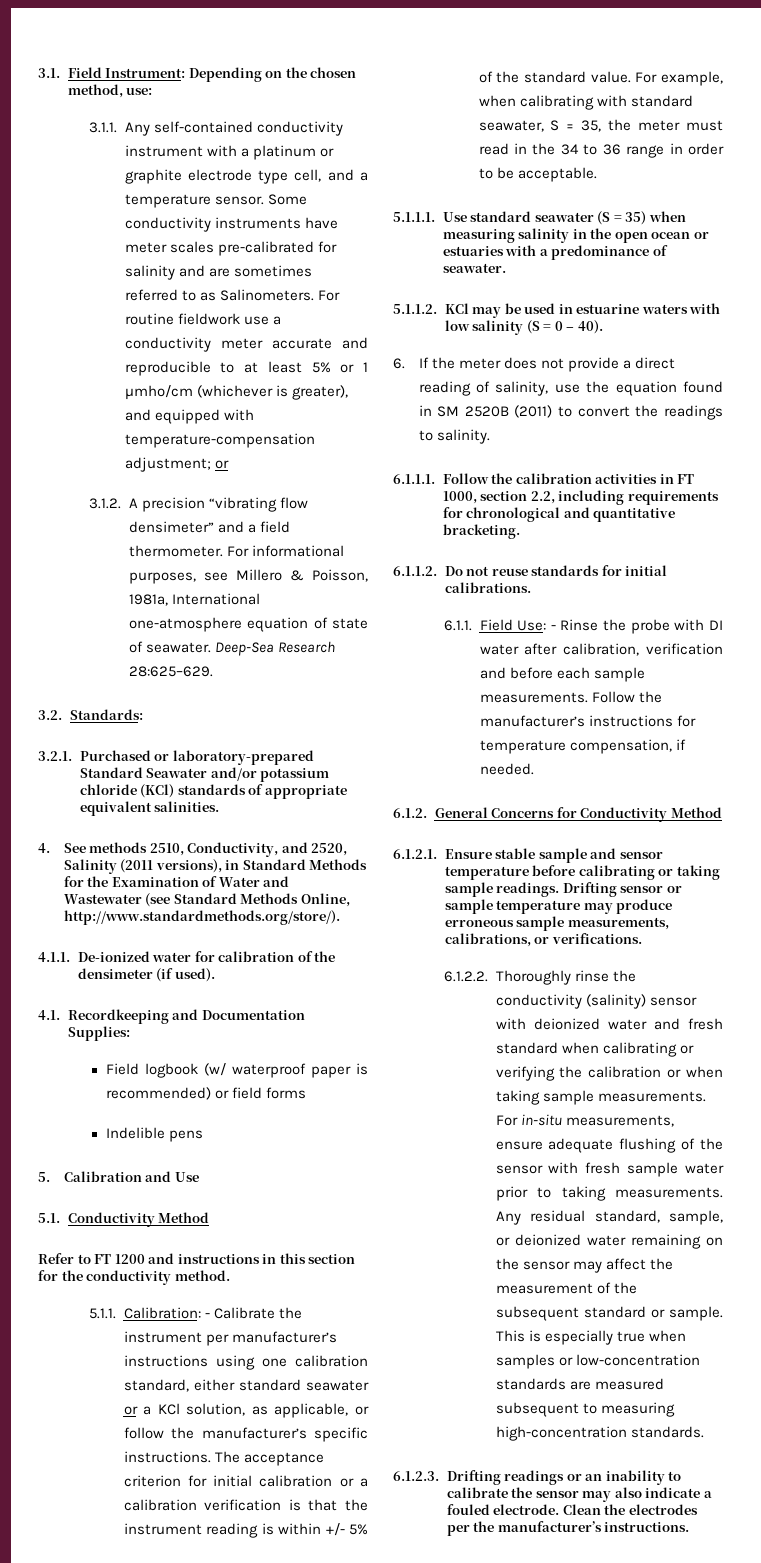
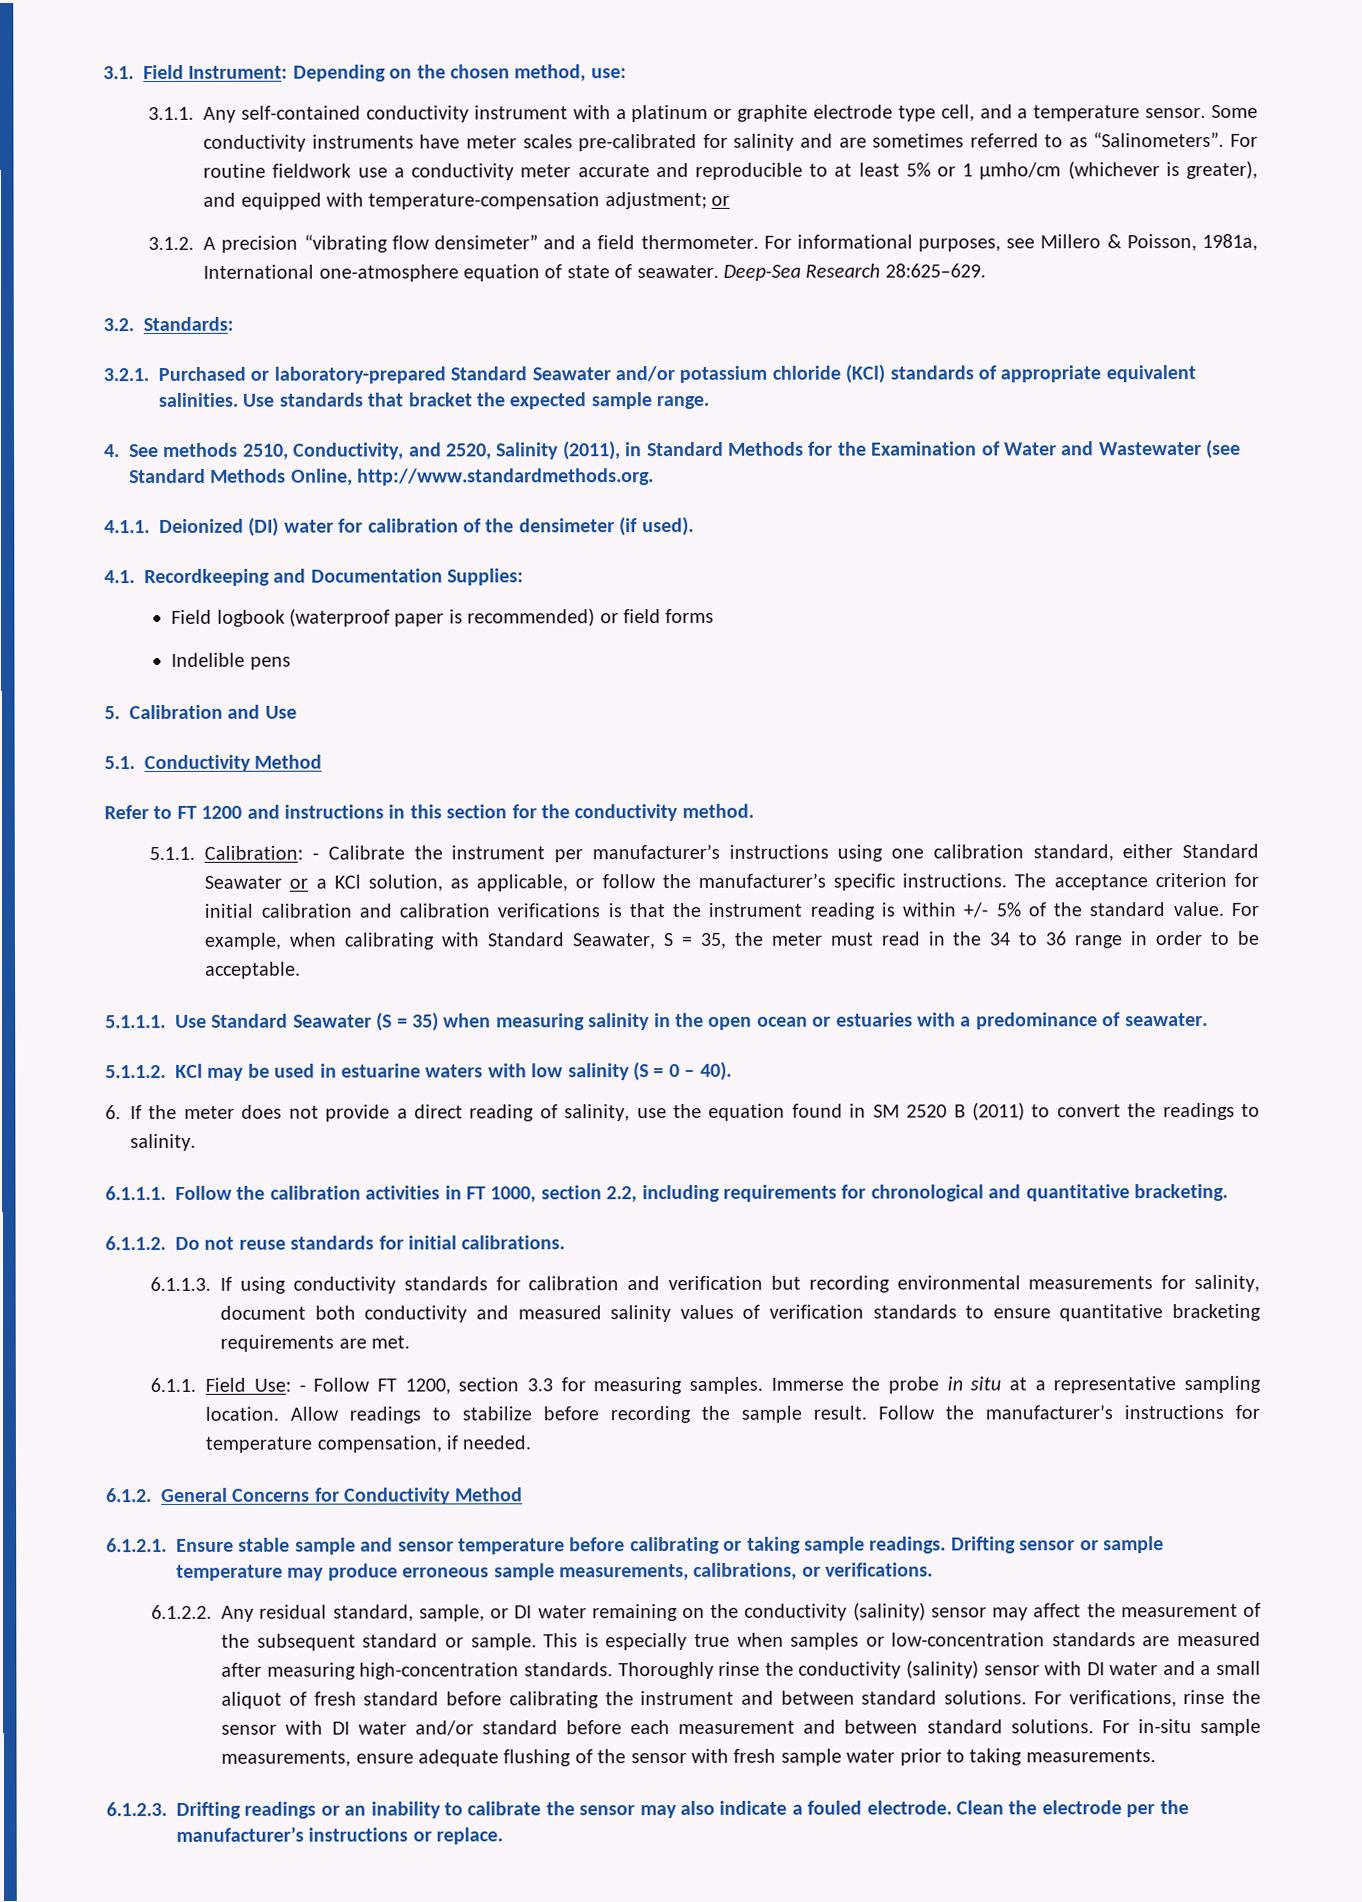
[219,289,314,301] Salinometers. -> [1093,131,1225,148] “Salinometers”.
(220, 806) none -> [242,392,710,410] Use standards that bracket the expected sample range.
[120,859,222,873] (2011 versions), -> [562,441,621,461] (2011),
[63,910,340,925] http://www.standardmethods.org/store/). -> [357,468,655,486] http://www.standardmethods.org.
[77,951,150,962] De-ionized -> [159,517,280,537] Deionized (DI)
[203,1063,306,1078] (w/ waterproof -> [289,608,391,627] (waterproof
[238,1379,369,1391] standard seawater -> [1182,843,1260,859] [204,875,283,889] Standard Seawater
[339,1478,368,1487] [123,1499,282,1511] or a calibration verification -> [358,903,601,918] and calibration verifications
[630,95,693,107] [478,120,544,132] standard seawater, -> [487,932,655,950] Standard Seawater,
[470,211,594,222] standard seawater -> [211,1013,372,1028] Standard Seawater
[464,406,509,417] 2520B -> [906,1104,966,1118] 2520 B
[443,619,723,634] [479,643,723,656] [479,667,645,682] [479,692,588,703] 6.1.1. Field Use: - Rinse the probe with DI water after calibration, verification and before each sample measurements. -> [150,1274,1261,1294] [220,1303,1262,1323] [220,1334,411,1352] [150,1375,1261,1395] [205,1405,868,1424] 6.1.1.3. If using conductivity standards for calibration and verification but recording environmental measurements for salinity, document both conductivity and measured salinity values of verification standards to ensure quantitative bracketing requirements are met. // 6.1.1. Field Use: - Follow FT 1200, section 3.3 for measuring samples. Immerse the probe in situ at a representative sampling location. Allow readings to stabilize before recording the sample result.
[495,970,636,985] [495,994,697,1009] [495,1018,723,1030] [495,1042,694,1057] [495,1066,723,1081] [495,1090,706,1105] [495,1114,674,1127] [495,1138,723,1153] [495,1162,724,1177] [495,1186,723,1201] Thoroughly rinse the conductivity (salinity) sensor with deionized water and fresh standard when calibrating or verifying the calibration or when taking sample measurements. For in-situ measurements, ensure adequate flushing of the sensor with fresh sample water prior to taking measurements. -> (213, 1612) none
[514,1234,581,1246] deionized -> [514,1605,533,1619] DI
(519, 1264) none -> [744,1602,926,1621] conductivity (salinity)
[495,1402,597,1417] subsequent to -> [221,1662,263,1677] after
(704, 1432) none -> [617,1660,1261,1680] [221,1689,1261,1709] [221,1718,1261,1737] [221,1748,1156,1767] Thoroughly rinse the conductivity (salinity) sensor with DI water and a small aliquot of fresh standard before calibrating the instrument and between standard solutions. For verifications, rinse the sensor with DI water and/or standard before each measurement and between standard solutions. For in-situ sample measurements, ensure adequate flushing of the sensor with fresh sample water prior to taking measurements.
[628,1504,698,1515] electrodes -> [1041,1800,1122,1815] electrode
[604,1522,690,1532] instructions. -> [308,1827,504,1845] instructions or replace.

